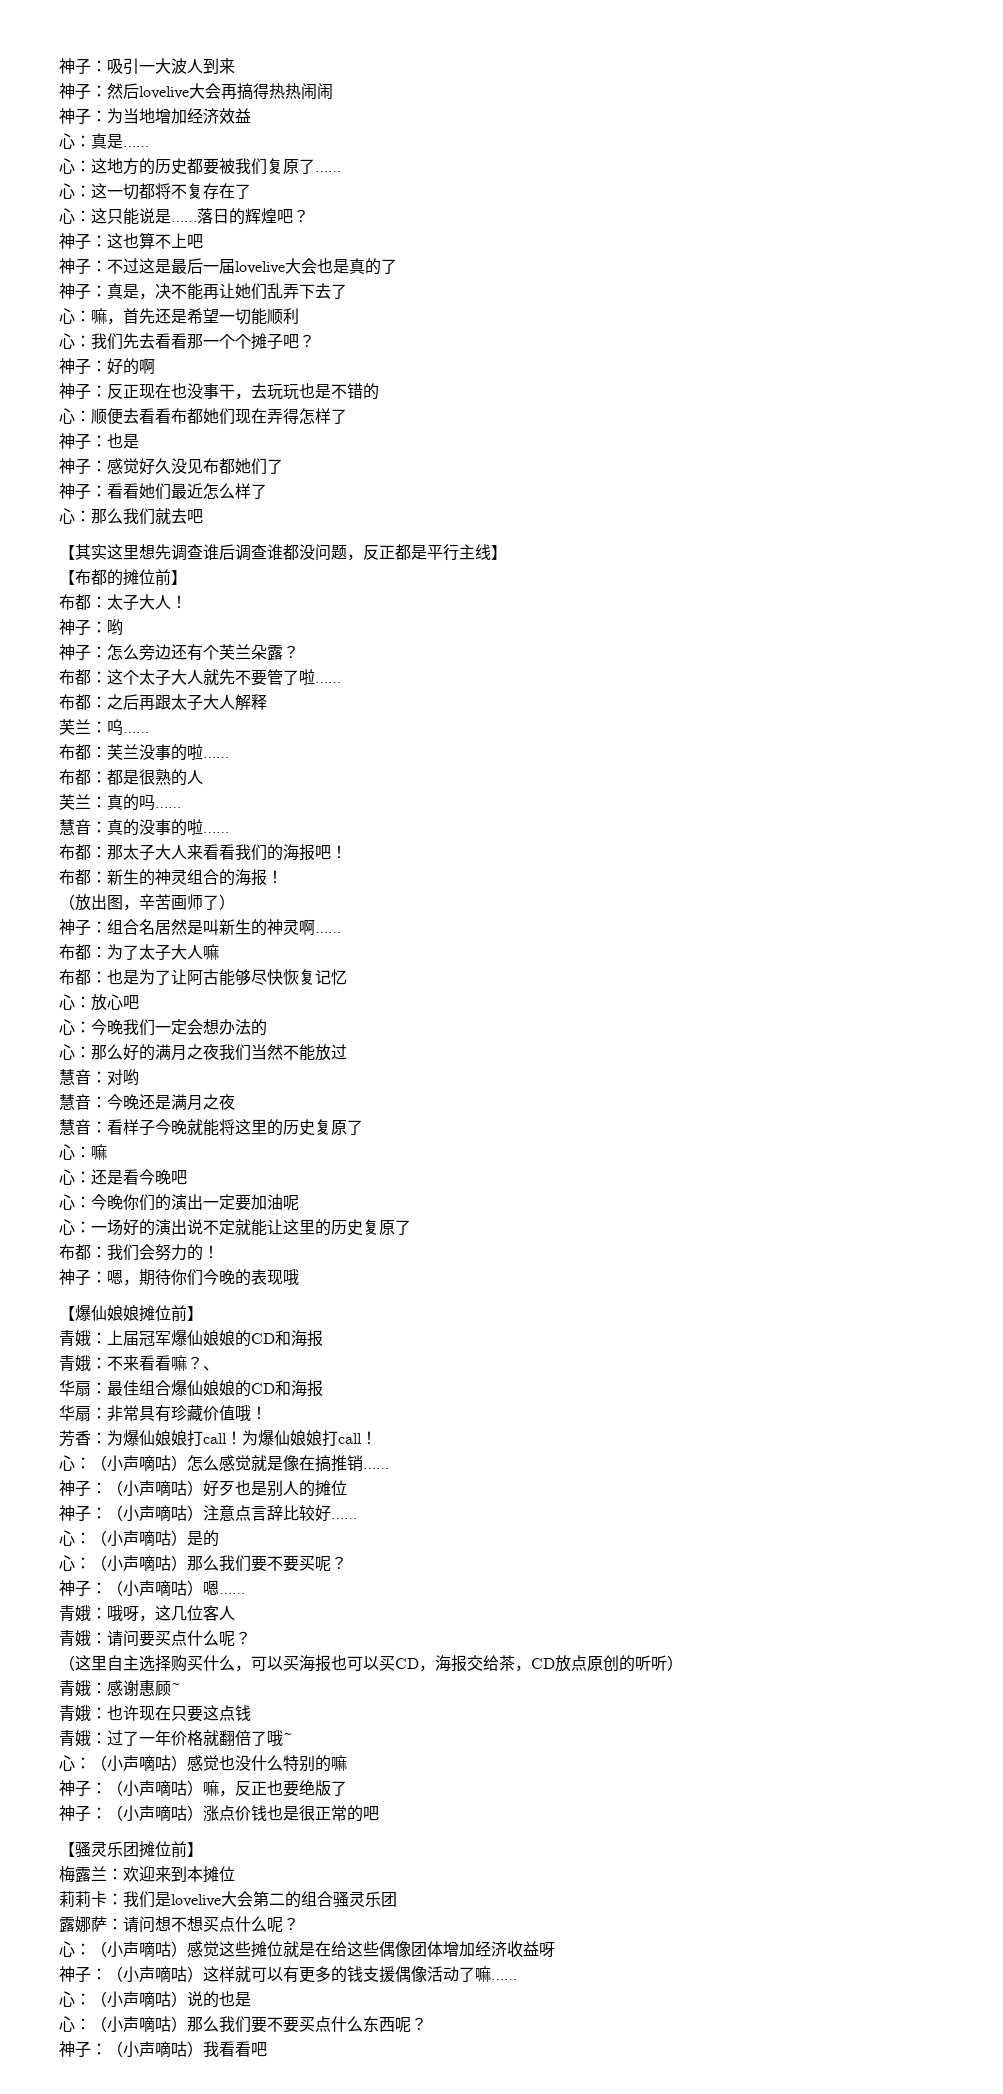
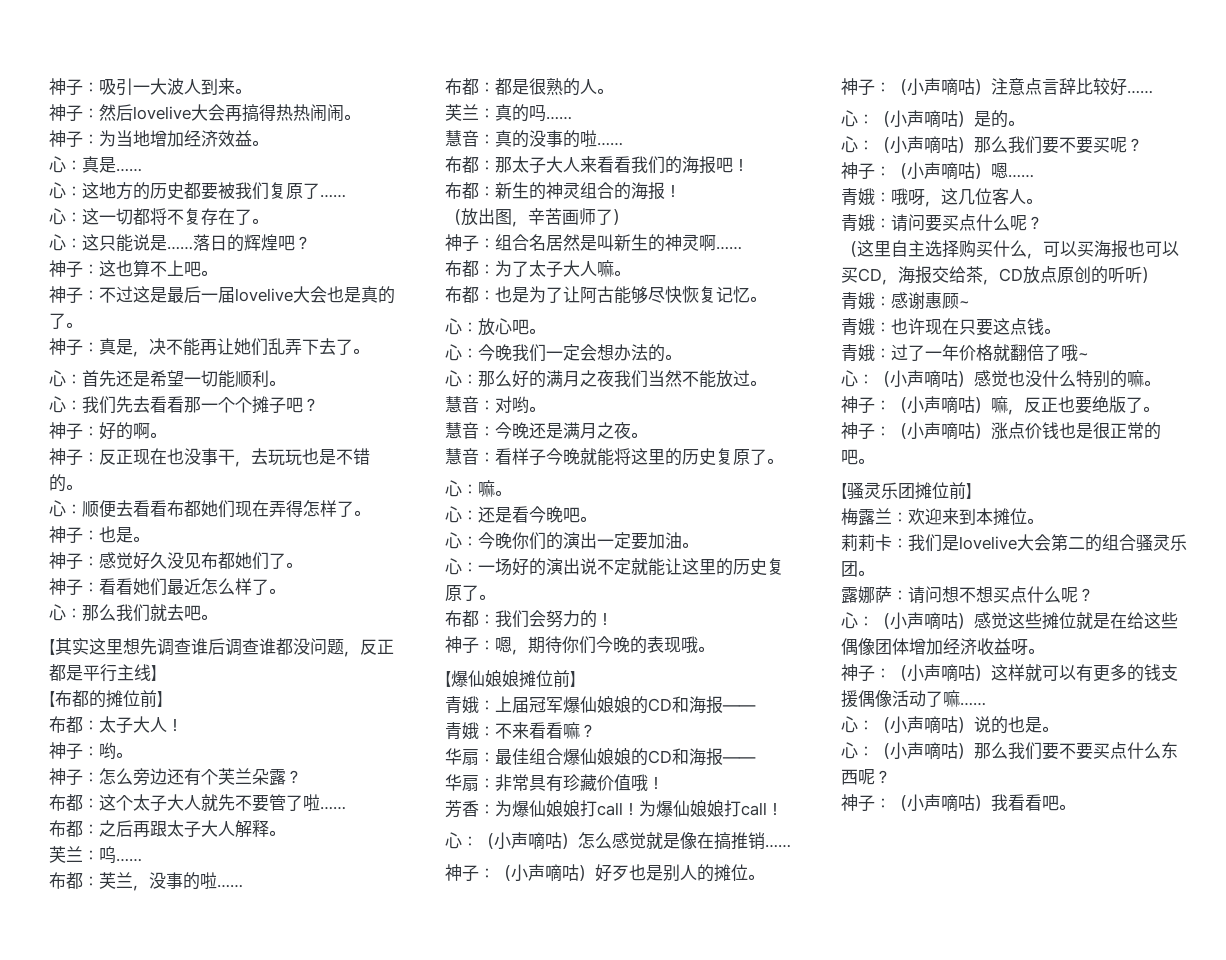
(235, 66) none -> [235,88,251,94] 。
(333, 91) none -> [344,114,360,120] 。
(251, 116) none -> [252,140,268,146] 。
(251, 191) none -> [252,218,268,224] 。
(203, 241) none -> [201,270,217,276] 。
(397, 266) none -> [66,322,82,328] 。
[59,308,123,325] // 心：嘛， -> [353,348,369,354] [49,370,82,387] 。 // 心：
(299, 316) none -> [269,380,285,386] 。
(155, 366) none -> [150,432,166,438] 。
(379, 391) none -> [66,484,82,490] 。
(347, 416) none -> [354,510,370,516] 。
(139, 441) none -> [133,536,149,542] 。
(283, 466) none -> [286,562,302,568] 。
(267, 491) none -> [269,588,285,594] 。
(203, 516) none -> [201,614,217,620] 。
(123, 627) none -> [116,752,132,758] 。
(267, 702) none -> [269,830,285,836] 。
(139, 751) none -> [133,885,149,891] ，
(203, 777) none -> [597,88,613,94] 。
(219, 952) none -> [614,270,630,276] 。
(347, 977) none -> [750,296,766,302] 。
(139, 1002) none -> [529,328,545,334] 。
(267, 1027) none -> [665,354,681,360] 。
(347, 1052) none -> [750,380,766,386] 。
(139, 1077) none -> [529,406,545,412] 。
(235, 1102) none -> [631,432,647,438] 。
[59,1144,107,1160] // 心：嘛 -> [767,458,783,464] [445,480,511,497] 。 // 心：嘛。
(187, 1177) none -> [580,516,596,522] 。
[283,1195,299,1211] 呢 -> [682,542,698,548] 。
(411, 1227) none -> [479,594,495,600] 。
(299, 1277) none -> [698,646,714,652] 。
(323, 1338) none -> [722,705,756,711] ——
[203,1366,219,1371] 、 -> (596, 731) none
(323, 1388) none -> [722,757,756,763] ——
(347, 1488) none -> [748,874,764,880] 。
(219, 1538) none -> [1008,120,1024,126] 。
(235, 1613) none -> [1026,198,1042,204] 。
(251, 1713) none -> [1044,328,1060,334] 。
(347, 1763) none -> [1144,380,1160,386] 。
(347, 1788) none -> [1143,406,1159,412] 。
(379, 1813) none -> [858,458,874,464] 。
(235, 1874) none -> [1027,518,1043,524] 。
(397, 1899) none -> [858,570,874,576] 。
(555, 1949) none -> [1028,648,1044,654] 。
(251, 1999) none -> [1042,726,1058,732] 。
(267, 2049) none -> [1059,804,1075,810] 。

